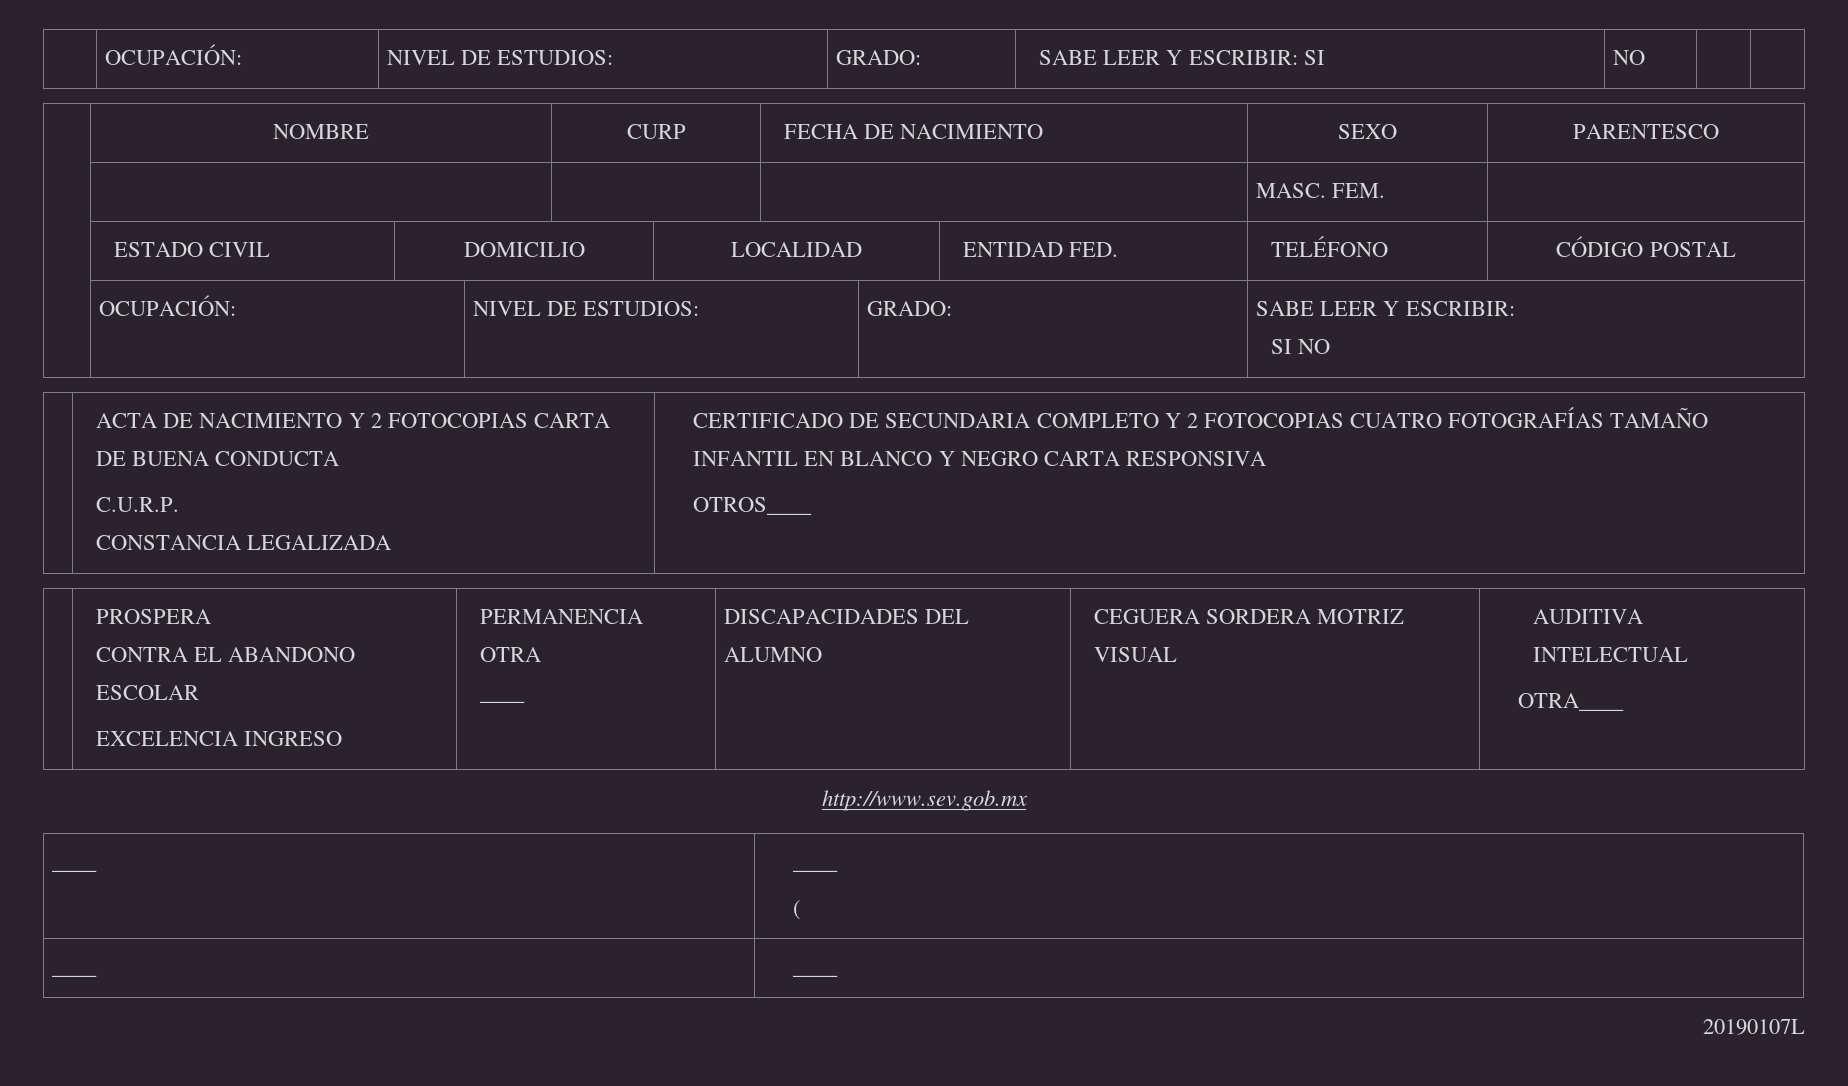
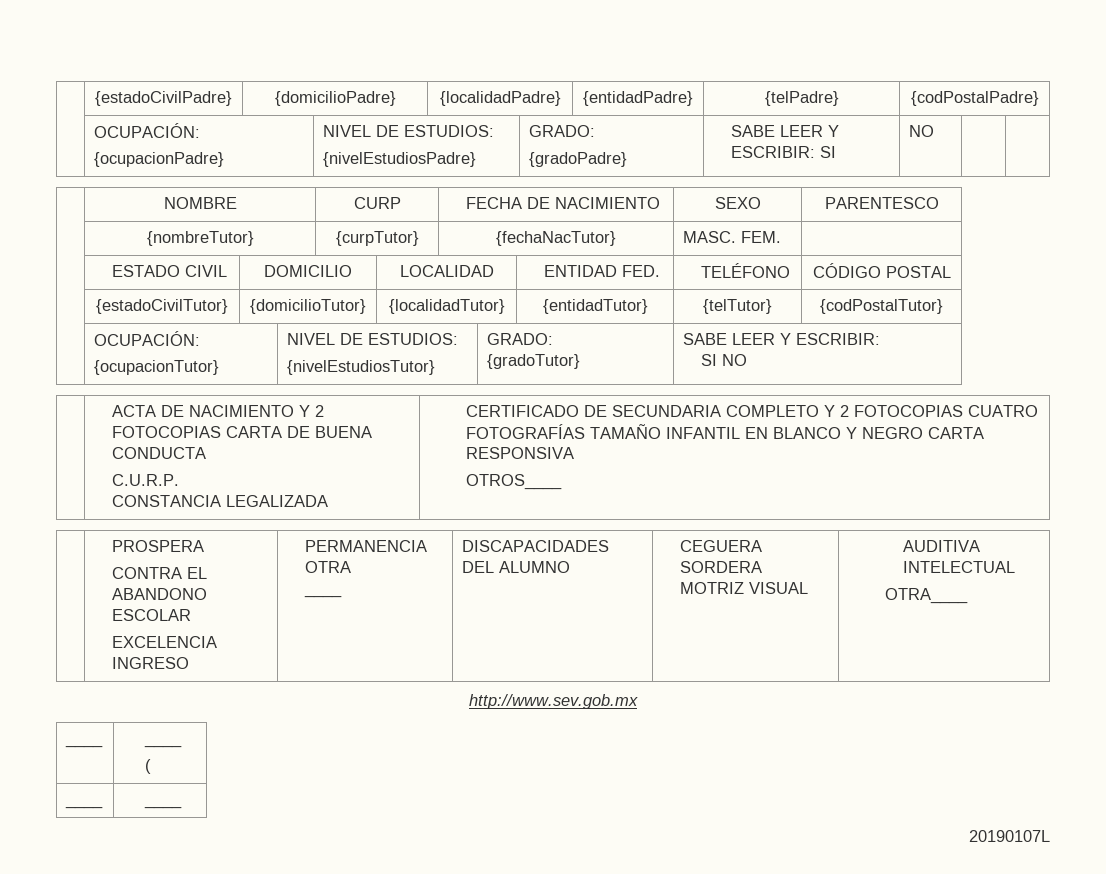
[105,44,243,65] [387,50,614,65] [836,50,922,65] | OCUPACIÓN: | NIVEL DE ESTUDIOS: | GRADO: -> [95,91,232,106] [274,91,396,106] [439,91,561,106] [583,91,693,106] [764,91,839,106] [910,91,1039,106] [94,123,201,138] [94,152,225,167] [323,125,495,137] [323,152,477,167] [529,125,596,137] [529,152,628,167] | {estadoCivilPadre} | {domicilioPadre} | {localidadPadre} | {entidadPadre} | {telPadre} | {codPostalPadre} // | OCUPACIÓN: // {ocupacionPadre} | NIVEL DE ESTUDIOS: // {nivelEstudiosPadre} | GRADO: // {gradoPadre}
(1719, 131) | | -> [146,231,254,246] [335,231,419,246] [496,231,616,246] {nombreTutor} | {curpTutor} | {fechaNacTutor}
[99,295,237,316] [473,301,700,316] [867,301,953,316] // | OCUPACIÓN: | NIVEL DE ESTUDIOS: | GRADO: -> [96,299,228,314] [250,299,366,314] [388,299,505,314] [542,299,648,314] [703,299,772,314] [820,299,944,314] [94,331,201,346] [94,360,220,375] [287,333,459,345] [287,360,436,375] [487,333,554,345] [487,354,581,369] // | {estadoCivilTutor} | {domicilioTutor} | {localidadTutor} | {entidadTutor} | {telTutor} | {codPostalTutor} // | OCUPACIÓN: // {ocupacionTutor} | NIVEL DE ESTUDIOS: // {nivelEstudiosTutor} | GRADO: // {gradoTutor}

